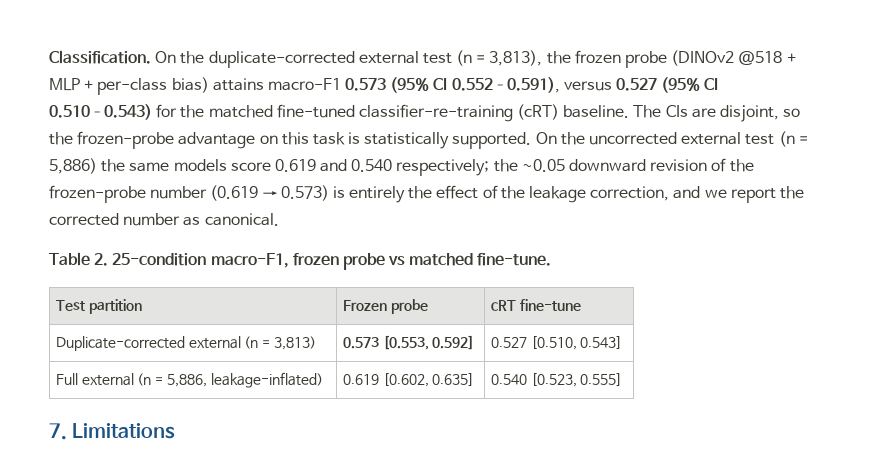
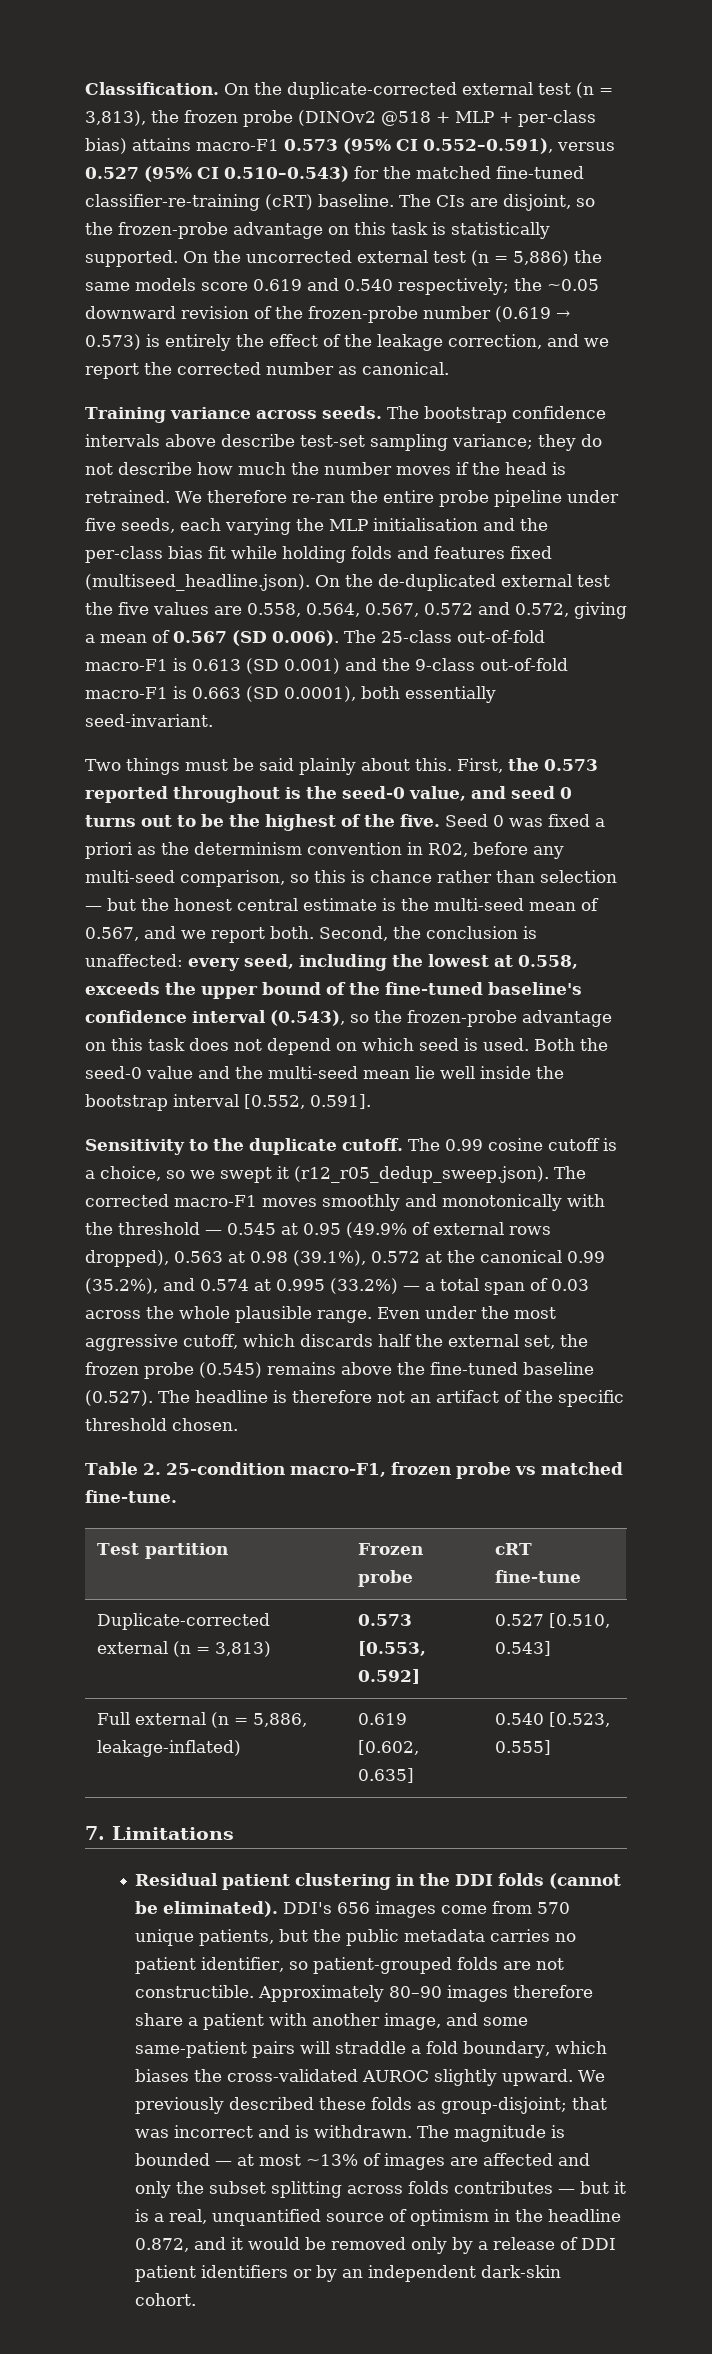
(279, 219) none -> [85,406,606,423] [85,434,602,451] [85,462,566,475] [85,490,619,507] [85,518,548,535] [85,546,552,563] [85,574,610,591] [85,602,627,619] [85,630,545,646] [85,658,568,674] [85,686,496,703] [85,714,213,727] [85,758,598,775] [85,786,572,803] [85,814,605,831] [85,842,564,859] [85,870,617,887] [85,898,599,911] [85,926,537,943] [85,954,578,971] [85,982,582,999] [85,1010,612,1027] [85,1038,608,1055] [85,1066,564,1079] [85,1094,371,1111] [85,1138,617,1155] [85,1166,586,1183] [85,1194,605,1211] [85,1222,551,1238] [85,1250,605,1267] [85,1278,589,1295] [85,1306,556,1323] [85,1334,588,1351] [85,1362,594,1379] [85,1390,624,1407] [85,1418,238,1431] // Training variance across seeds. The bootstrap confidence intervals above describe test-set sampling variance; they do not describe how much the number moves if the head is retrained. We therefore re-ran the entire probe pipeline under five seeds, each varying the MLP initialisation and the per-class bias fit while holding folds and features fixed (multiseed_headline.json). On the de-duplicated external test the five values are 0.558, 0.564, 0.567, 0.572 and 0.572, giving a mean of 0.567 (SD 0.006). The 25-class out-of-fold macro-F1 is 0.613 (SD 0.001) and the 9-class out-of-fold macro-F1 is 0.663 (SD 0.0001), both essentially seed-invariant. // Two things must be said plainly about this. First, the 0.573 reported throughout is the seed-0 value, and seed 0 turns out to be the highest of the five. Seed 0 was fixed a priori as the determinism convention in R02, before any multi-seed comparison, so this is chance rather than selection — but the honest central estimate is the multi-seed mean of 0.567, and we report both. Second, the conclusion is unaffected: every seed, including the lowest at 0.558, exceeds the upper bound of the fine-tuned baseline's confidence interval (0.543), so the frozen-probe advantage on this task does not depend on which seed is used. Both the seed-0 value and the multi-seed mean lie well inside the bootstrap interval [0.552, 0.591]. // Sensitivity to the duplicate cutoff. The 0.99 cosine cutoff is a choice, so we swept it (r12_r05_dedup_sweep.json). The corrected macro-F1 moves smoothly and monotonically with the threshold — 0.545 at 0.95 (49.9% of external rows dropped), 0.563 at 0.98 (39.1%), 0.572 at the canonical 0.99 (35.2%), and 0.574 at 0.995 (33.2%) — a total span of 0.03 across the whole plausible range. Even under the most aggressive cutoff, which discards half the external set, the frozen probe (0.545) remains above the fine-tuned baseline (0.527). The headline is therefore not an artifact of the specific threshold chosen.
(176, 431) none -> [135,1873,622,1890] [135,1901,571,1918] [135,1929,577,1946] [135,1957,565,1974] [135,1985,594,2002] [135,2013,529,2030] [135,2041,608,2058] [135,2069,606,2086] [135,2097,608,2114] [135,2125,566,2142] [135,2153,591,2170] [135,2181,627,2198] [135,2209,622,2226] [135,2237,617,2254] [135,2265,562,2282] [135,2293,197,2306] // Residual patient clustering in the DDI folds (cannot be eliminated). DDI's 656 images come from 570 unique patients, but the public metadata carries no patient identifier, so patient-grouped folds are not constructible. Approximately 80–90 images therefore share a patient with another image, and some same-patient pairs will straddle a fold boundary, which biases the cross-validated AUROC slightly upward. We previously described these folds as group-disjoint; that was incorrect and is withdrawn. The magnitude is bounded — at most ~13% of images are affected and only the subset splitting across folds contributes — but it is a real, unquantified source of optimism in the headline 0.872, and it would be removed only by a release of DDI patient identifiers or by an independent dark-skin cohort.

